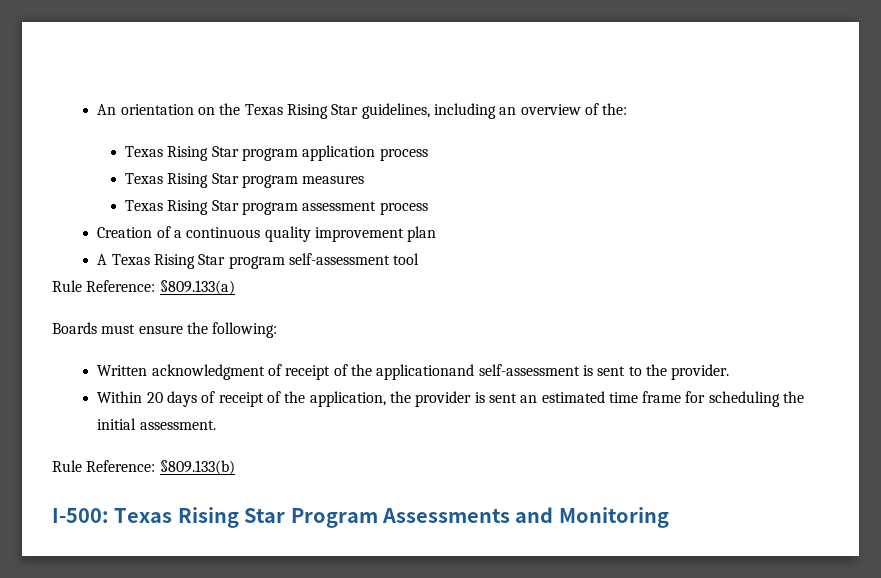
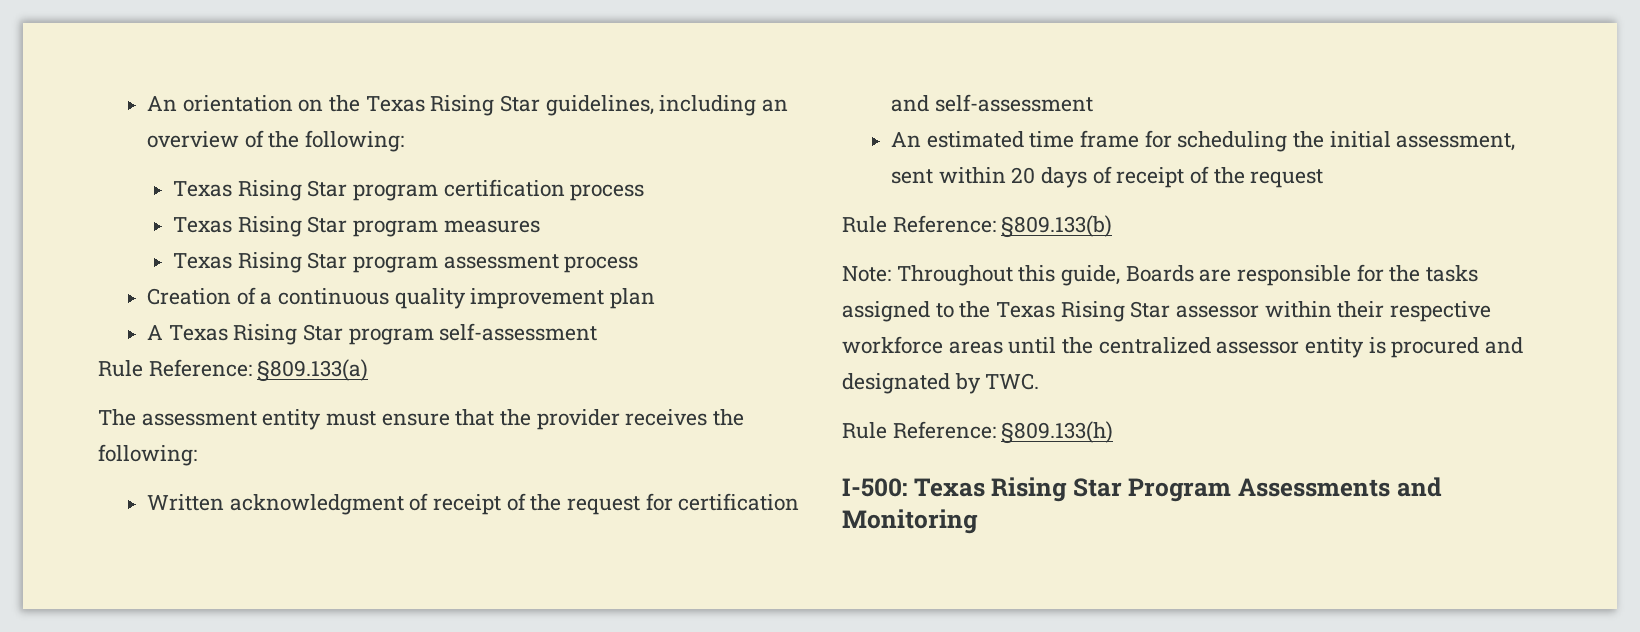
[602,103,628,115] [125,145,376,161] the: // Texas Rising Star program application -> [268,130,405,152] [173,179,565,201] the following: // Texas Rising Star program certification
[393,253,420,265] tool -> (598, 332) none
[52,322,183,334] Boards must ensure -> [98,409,708,430] The assessment entity must ensure that the provider receives
[376,364,730,380] [97,391,538,407] applicationand self-assessment is sent to the provider. // Within 20 days of receipt of the application, the provider is sent an -> [567,493,800,515] [891,94,1093,112] [891,132,922,147] request for certification and self-assessment // An
[139,420,216,430] [52,460,235,475] assessment. // Rule Reference: §809.133(b) -> [1396,133,1516,151] [891,166,1324,188] [842,215,1113,238] [842,264,1479,286] [842,301,1492,322] [842,336,1524,358] [842,373,1040,394] [842,421,1114,444] assessment, sent within 20 days of receipt of the request // Rule Reference: §809.133(b) // Note: Throughout this guide, Boards are responsible for the tasks assigned to the Texas Rising Star assessor within their respective workforce areas until the centralized assessor entity is procured and designated by TWC. // Rule Reference: §809.133(h)

